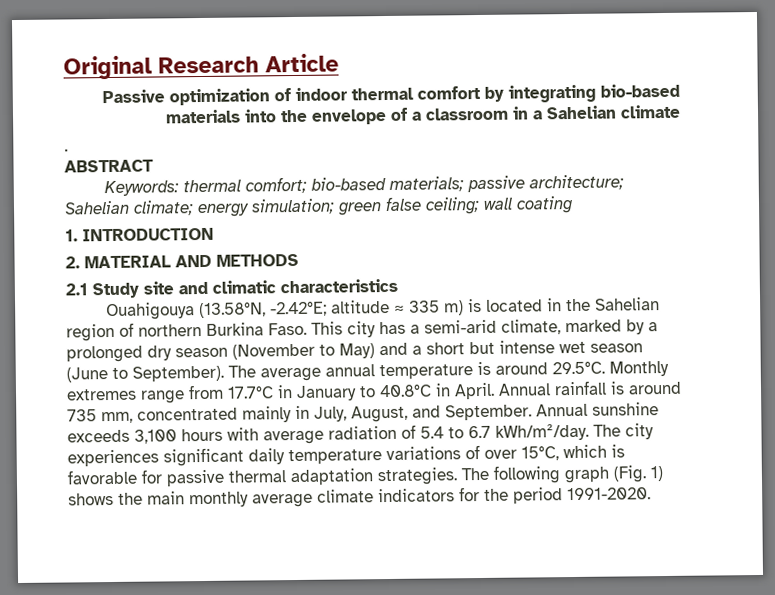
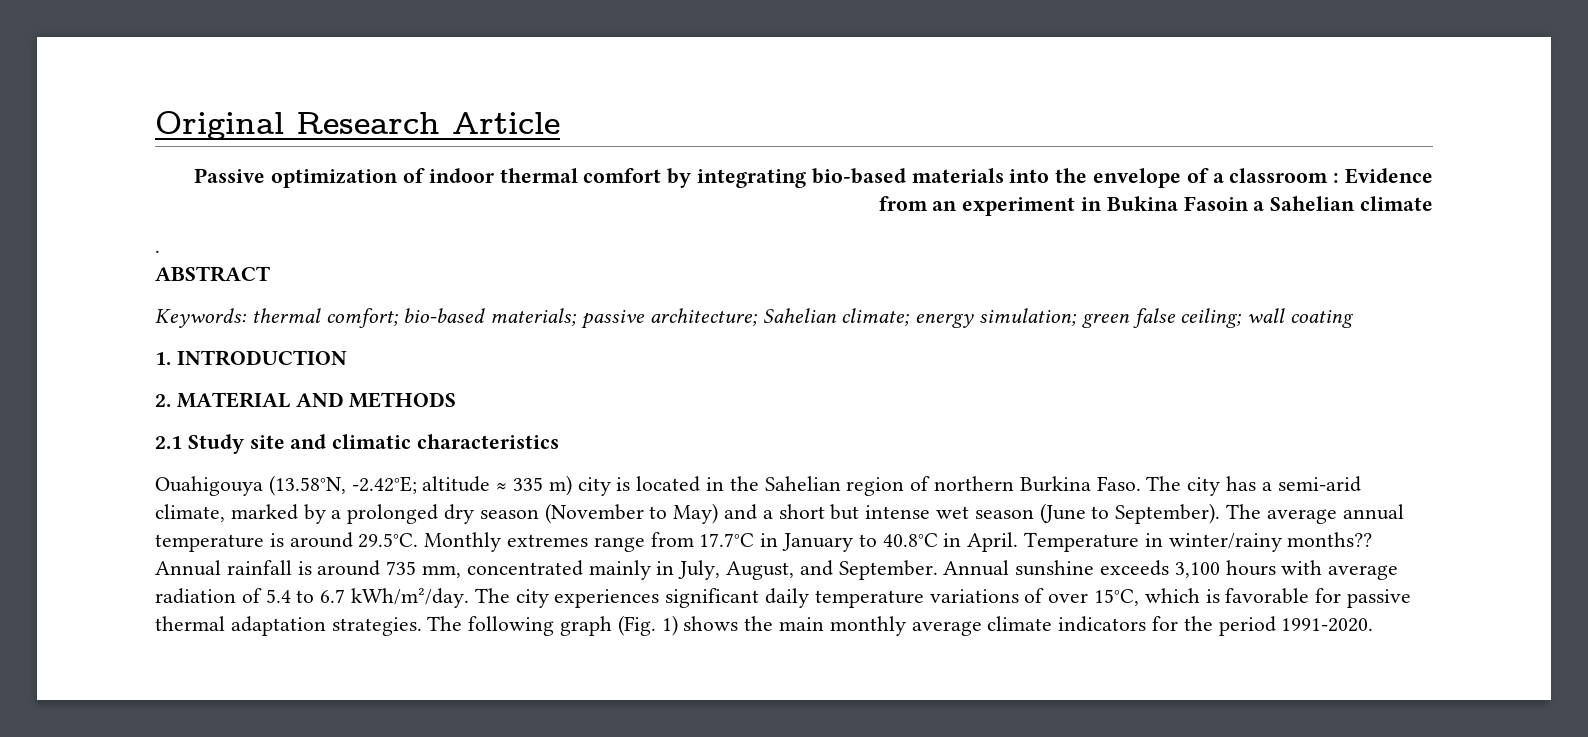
[512,106,529,120] in -> [1333,168,1433,184] [878,196,1249,216] : Evidence from an experiment in Bukina Fasoin
(464, 308) none -> [577,477,611,496] city
[311,321,343,335] This -> [1146,476,1182,491] The
(495, 391) none -> [1024,532,1373,552] Temperature in winter/rainy months??

